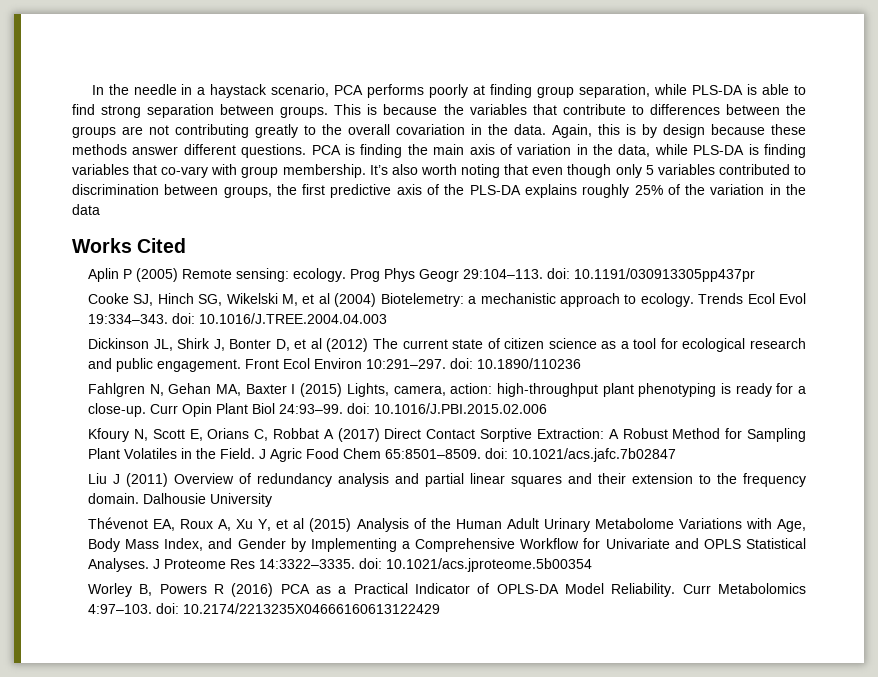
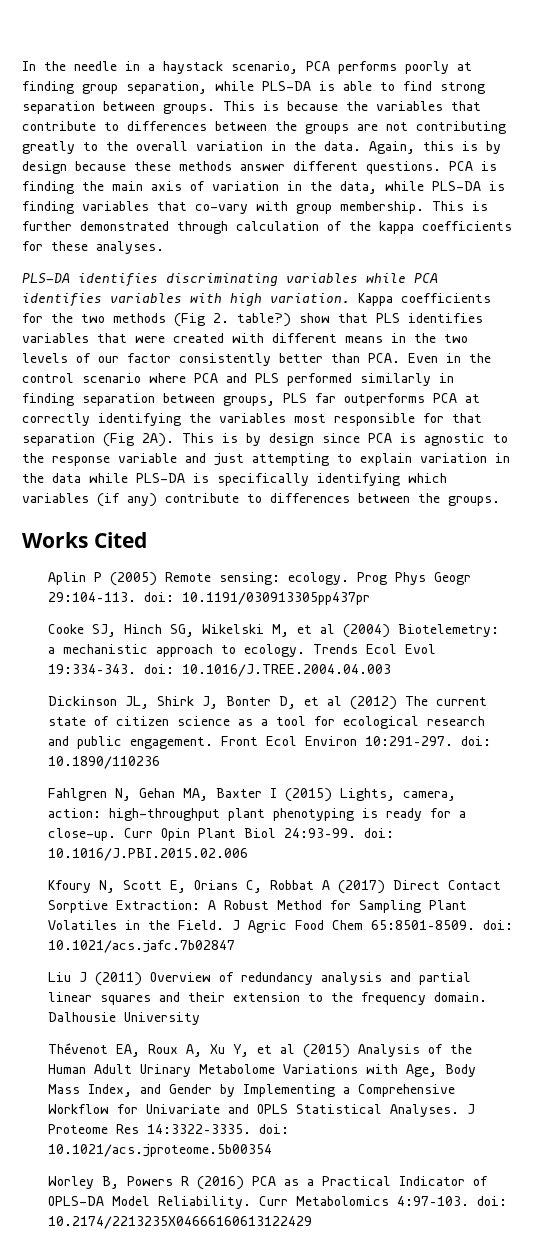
[396,124,465,135] covariation -> [196,141,263,151] variation
[369,164,807,178] [72,184,806,198] [72,204,100,215] It’s also worth noting that even though only 5 variables contributed to discrimination between groups, the first predictive axis of the PLS-DA explains roughly 25% of the variation in the data -> [432,201,488,211] [22,221,512,234] [22,241,164,254] [22,273,438,287] [22,293,491,307] [22,313,483,327] [22,333,468,343] [22,353,491,366] [22,373,454,386] [22,393,480,406] [22,413,482,426] [22,433,508,447] [22,453,510,466] [22,473,447,486] [22,493,500,507] This is further demonstrated through calculation of the kappa coefficients for these analyses. // PLS-DA identifies discriminating variables while PCA identifies variables with high variation. Kappa coefficients for the two methods (Fig 2. table?) show that PLS identifies variables that were created with different means in the two levels of our factor consistently better than PCA. Even in the control scenario where PCA and PLS performed similarly in finding separation between groups, PLS far outperforms PCA at correctly identifying the variables most responsible for that separation (Fig 2A). This is by design since PCA is agnostic to the response variable and just attempting to explain variation in the data while PLS-DA is specifically identifying which variables (if any) contribute to differences between the groups.

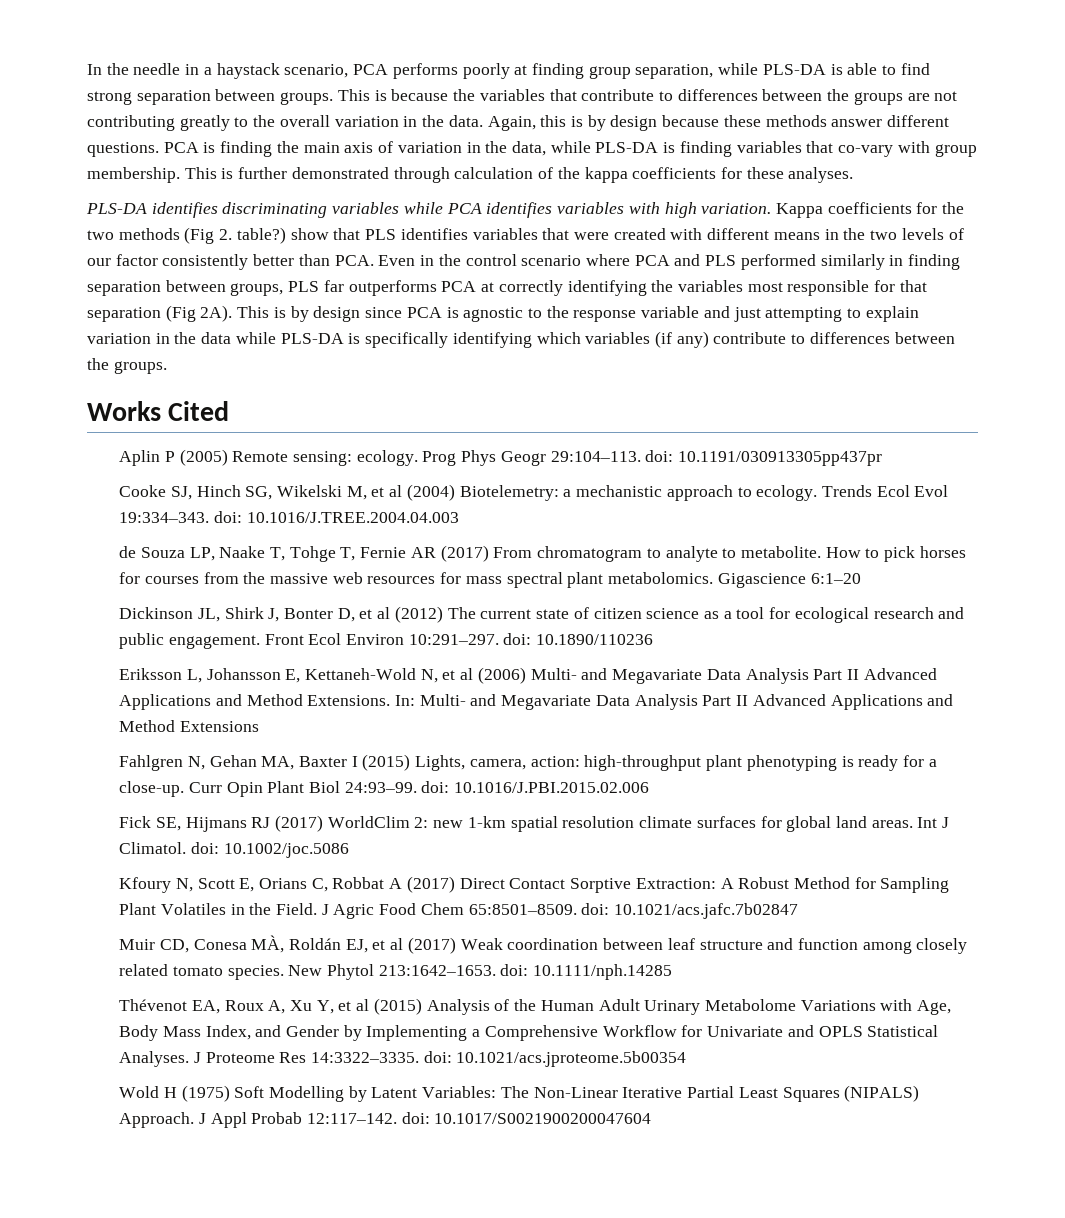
(391, 670) none -> [119,545,966,562] [119,572,861,588] // de Souza LP, Naake T, Tohge T, Fernie AR (2017) From chromatogram to analyte to metabolite. How to pick horses for courses from the massive web resources for mass spectral plant metabolomics. Gigascience 6:1–20
(160, 762) none -> [119,667,937,684] [119,694,954,710] [119,720,259,732] // Eriksson L, Johansson E, Kettaneh-Wold N, et al (2006) Multi- and Megavariate Data Analysis Part II Advanced Applications and Method Extensions. In: Multi- and Megavariate Data Analysis Part II Advanced Applications and Method Extensions
(248, 854) none -> [119,815,950,832] [119,842,349,858] // Fick SE, Hijmans RJ (2017) WorldClim 2: new 1-km spatial resolution climate surfaces for global land areas. Int J Climatol. doi: 10.1002/joc.5086
[47,972,471,986] [47,992,487,1005] [47,1012,200,1025] Liu J (2011) Overview of redundancy analysis and partial linear squares and their extension to the frequency domain. Dalhousie University -> [119,935,968,954] [119,964,673,980] Muir CD, Conesa MÀ, Roldán EJ, et al (2017) Weak coordination between leaf structure and function among closely related tomato species. New Phytol 213:1642–1653. doi: 10.1111/nph.14285
[47,1176,488,1190] [47,1196,507,1209] [47,1216,312,1229] Worley B, Powers R (2016) PCA as a Practical Indicator of OPLS-DA Model Reliability. Curr Metabolomics 4:97–103. doi: 10.2174/2213235X04666160613122429 -> [119,1085,920,1102] [119,1112,652,1128] Wold H (1975) Soft Modelling by Latent Variables: The Non-Linear Iterative Partial Least Squares (NIPALS) Approach. J Appl Probab 12:117–142. doi: 10.1017/S0021900200047604

